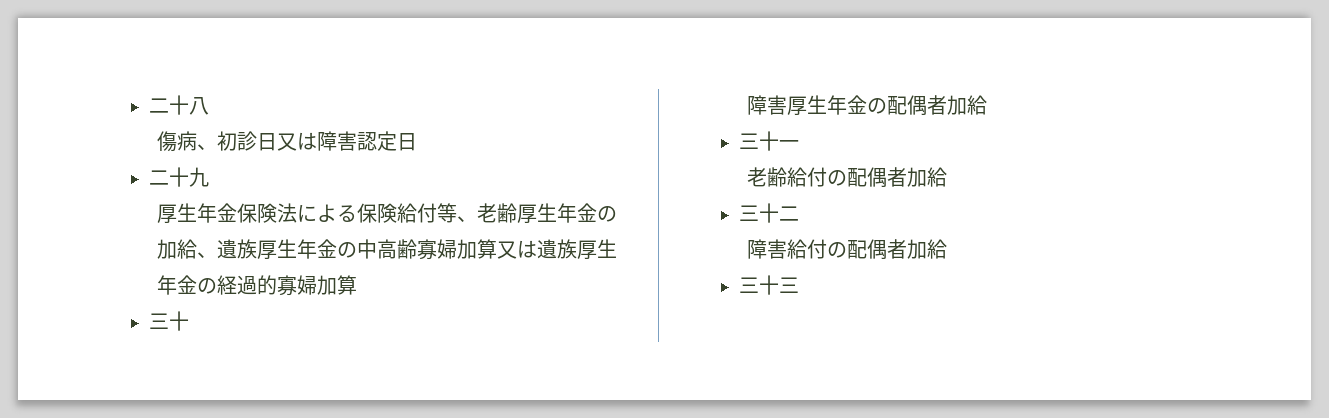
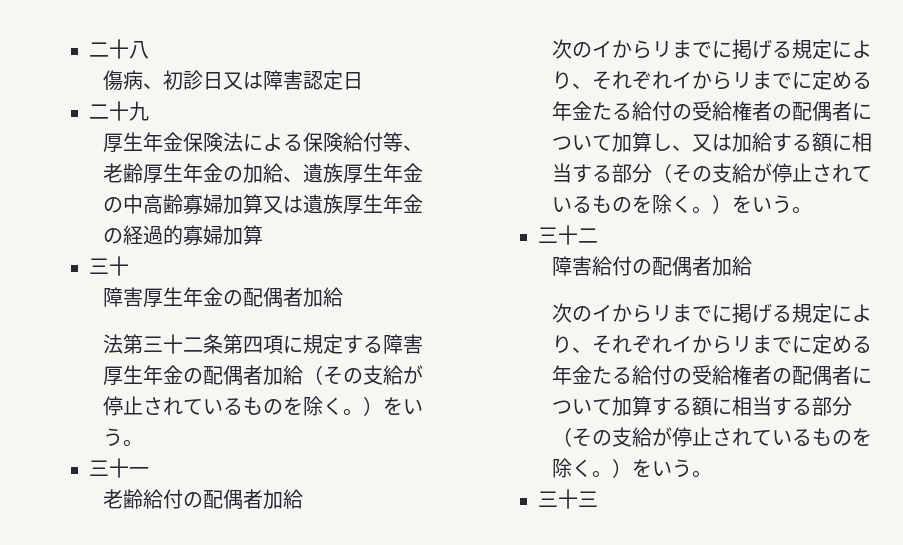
(988, 105) none -> [103,334,424,354] [103,365,424,386] [103,396,424,416] [103,428,144,447] // 法第三十二条第四項に規定する障害厚生年金の配偶者加給（その支給が停止されているものを除く。）をいう。
(948, 177) none -> [552,39,873,60] [552,70,873,90] [552,101,873,122] [552,132,873,152] [552,163,873,183] [552,194,813,214] // 次のイからリまでに掲げる規定により、それぞれイからリまでに定める年金たる給付の受給権者の配偶者について加算し、又は加給する額に相当する部分（その支給が停止されているものを除く。）をいう。
(948, 249) none -> [552,303,873,324] [552,334,873,354] [552,365,873,386] [552,396,853,416] [552,427,873,447] [552,458,713,478] // 次のイからリまでに掲げる規定により、それぞれイからリまでに定める年金たる給付の受給権者の配偶者について加算する額に相当する部分（その支給が停止されているものを除く。）をいう。

